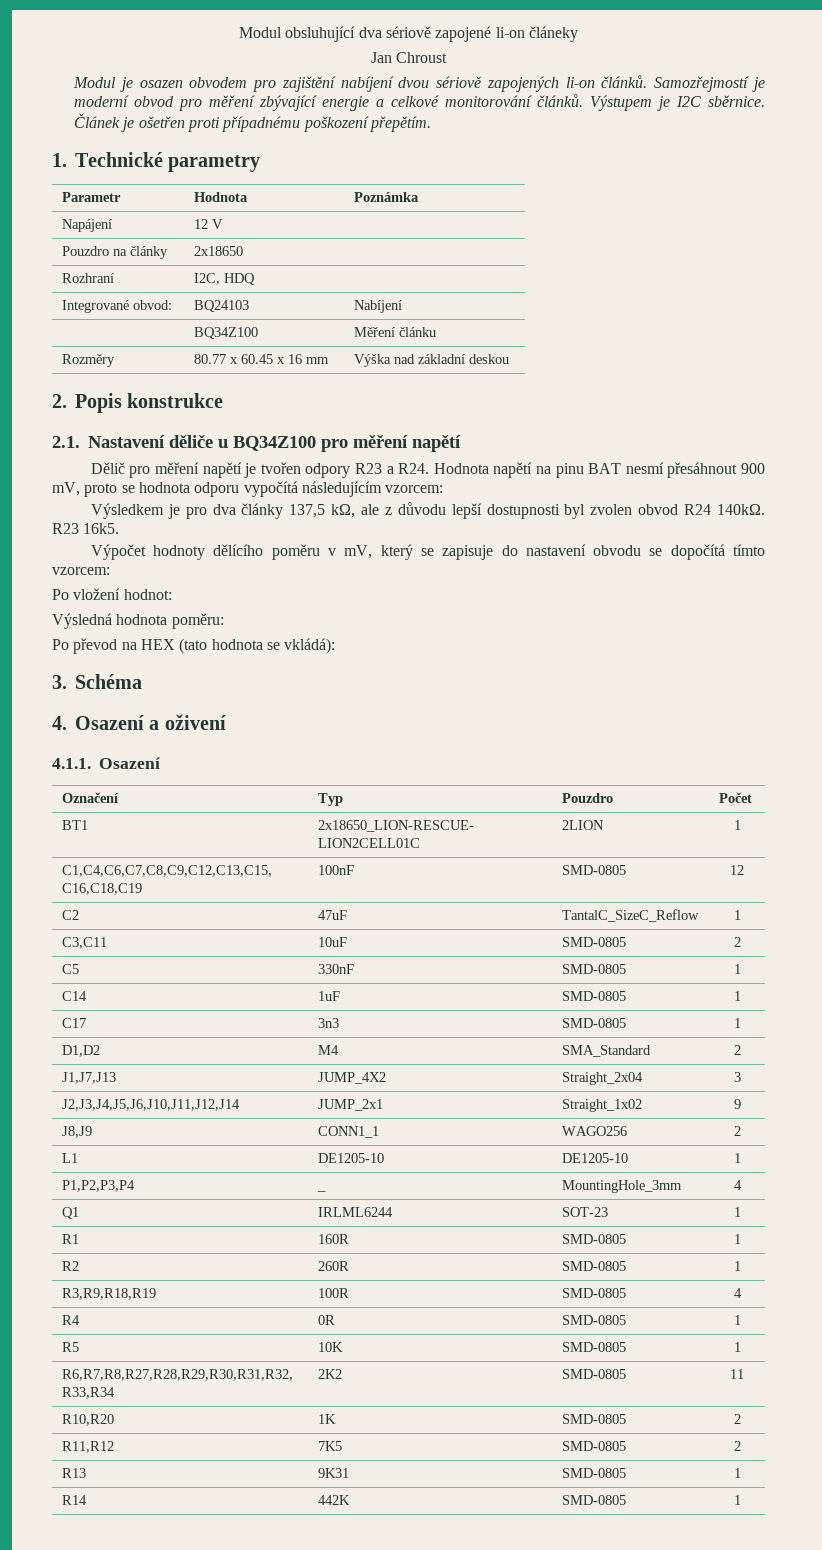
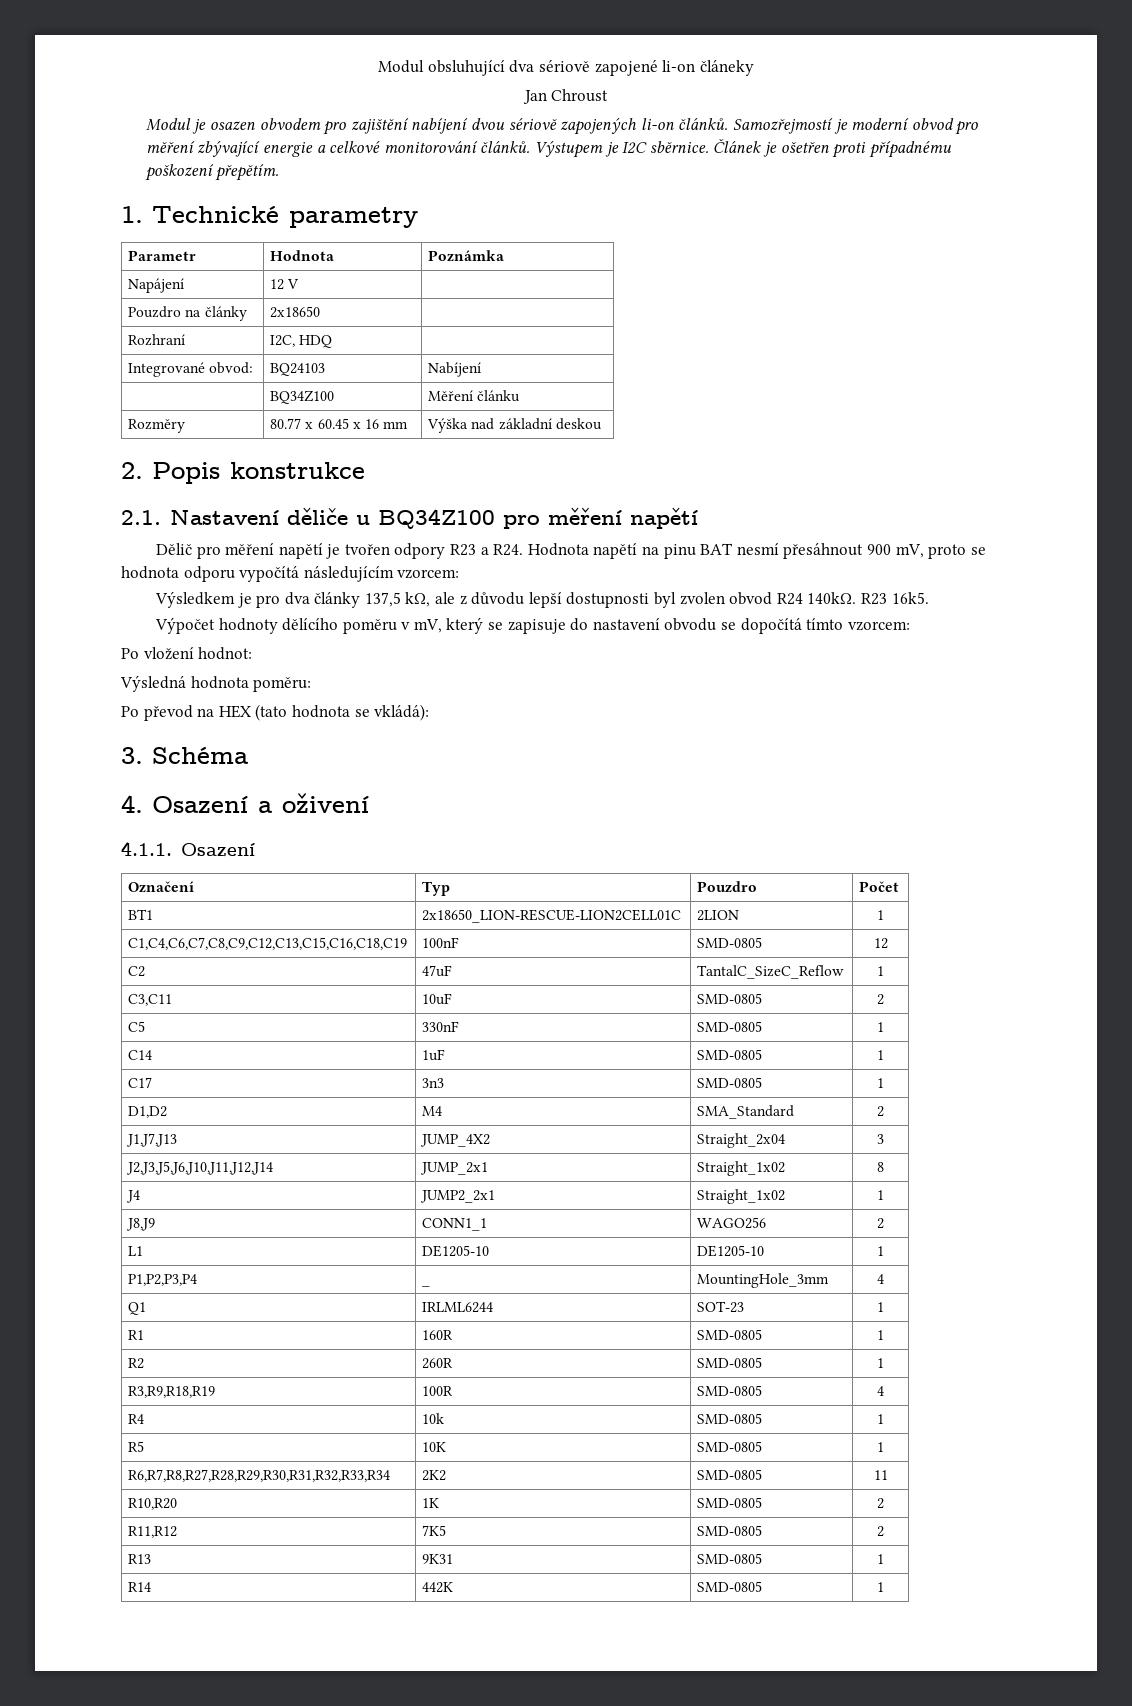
[62,1099,241,1111] J2,J3,J4,J5,J6,J10,J11,J12,J14 -> [126,1161,274,1175] J2,J3,J5,J6,J10,J11,J12,J14
[733,1099,741,1109] 9 -> [877,1162,884,1172] [126,1190,141,1203] [420,1190,496,1203] [697,1189,786,1204] [877,1190,884,1200] 8 // J4 | JUMP2_2x1 | Straight_1x02 | 1
[318,1315,336,1325] 0R -> [422,1413,445,1424] 10k

